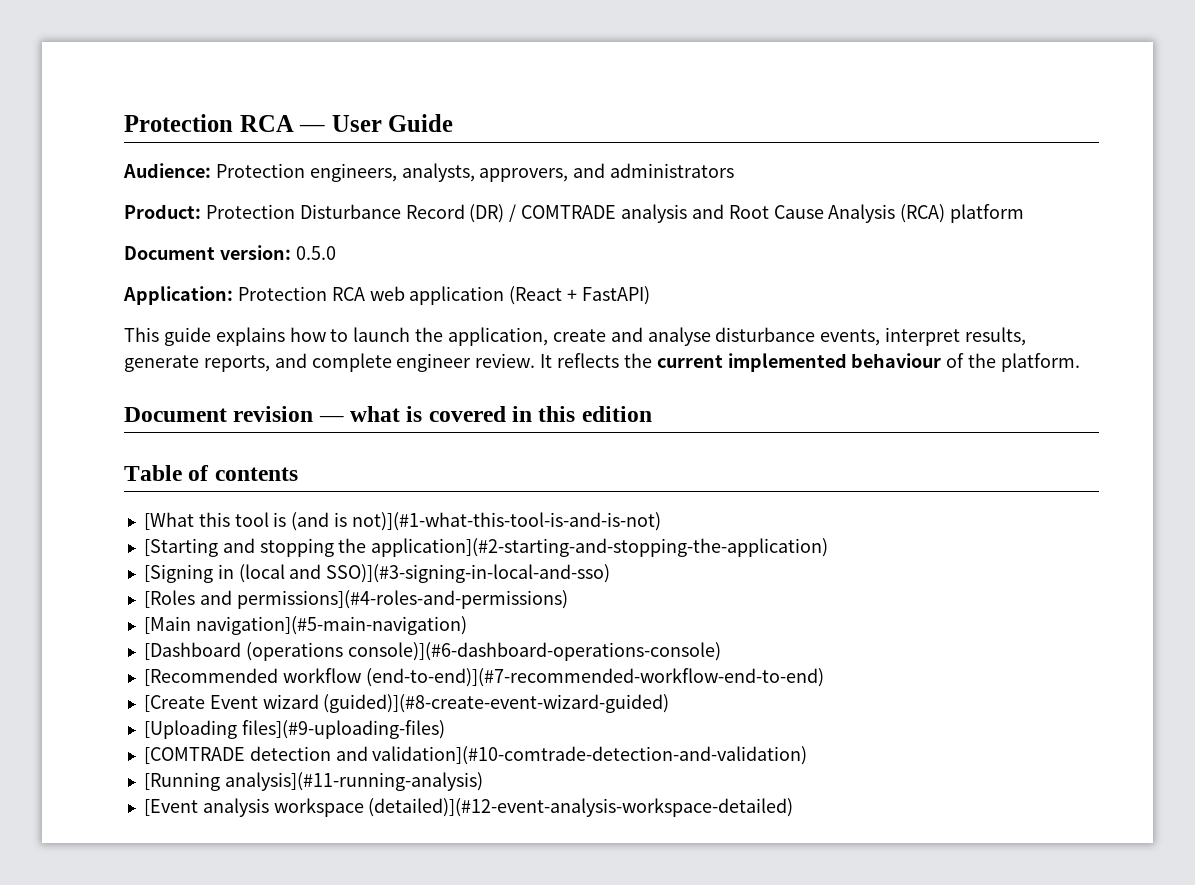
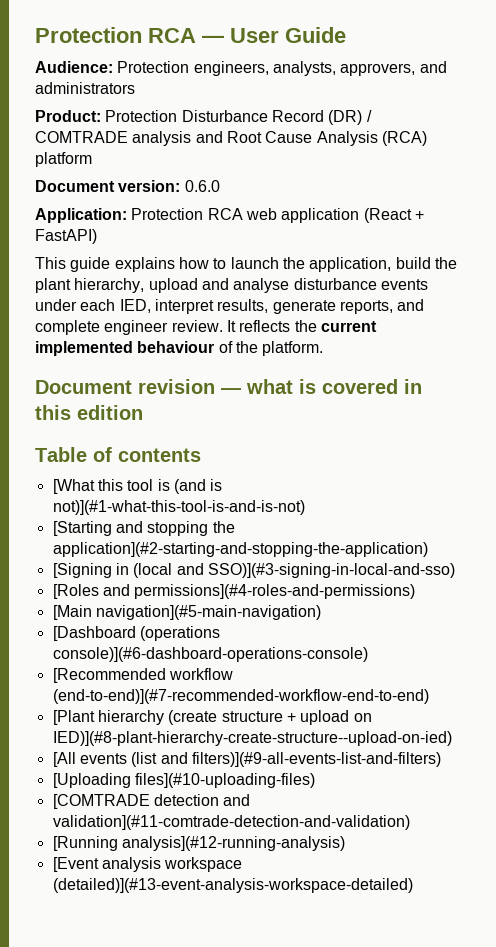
[295,246,336,260] 0.5.0 -> [184,180,220,192] 0.6.0
[552,327,881,346] create and analyse disturbance events, -> [395,257,457,269] [35,278,428,293] [35,299,151,313] build the plant hierarchy, upload and analyse disturbance events under each IED,
[143,694,670,713] [Create Event wizard (guided)](#8-create-event-wizard-guided) -> [52,710,372,725] [52,731,452,746] [52,752,441,767] [Plant hierarchy (create structure + upload on IED)](#8-plant-hierarchy-create-structure--upload-on-ied) // [All events (list and filters)](#9-all-events-list-and-filters)
[241,720,445,739] files](#9-uploading-files) -> [134,773,315,788] files](#10-uploading-files)
[372,746,808,765] validation](#10-comtrade-detection-and-validation) -> [52,815,410,830] validation](#11-comtrade-detection-and-validation)
[224,772,483,791] analysis](#11-running-analysis) -> [121,836,345,851] analysis](#12-running-analysis)
[368,798,794,817] (detailed)](#12-event-analysis-workspace-detailed) -> [52,878,413,893] (detailed)](#13-event-analysis-workspace-detailed)

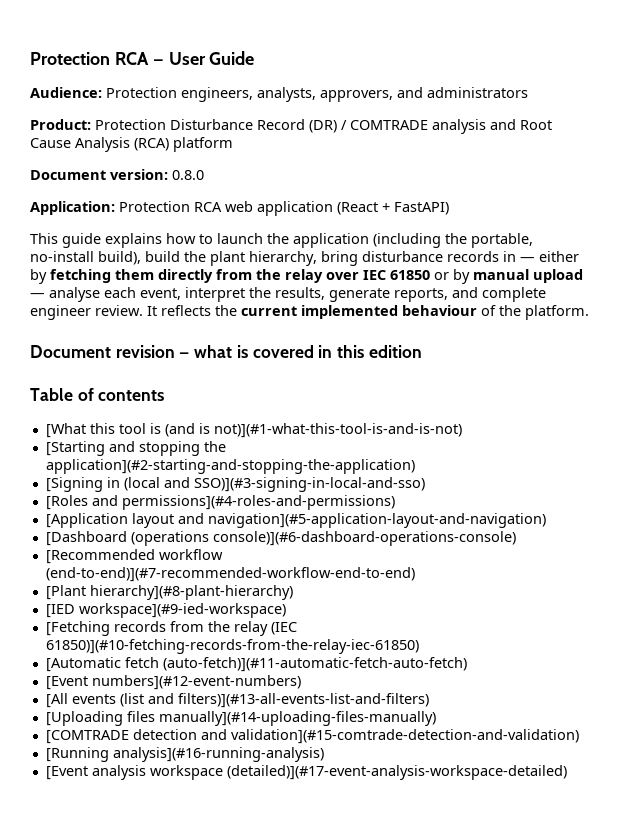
[184,180,220,192] 0.6.0 -> [172,170,204,180] 0.8.0
[309,257,457,272] [35,278,428,293] [35,299,214,314] application, build the plant hierarchy, upload and analyse disturbance events under each IED, interpret -> [293,233,533,248] [30,251,579,266] [30,269,583,284] [30,287,271,302] application (including the portable, no-install build), build the plant hierarchy, bring disturbance records in — either by fetching them directly from the relay over IEC 61850 or by manual upload — analyse each event, interpret the
[52,605,321,620] [Main navigation](#5-main-navigation) -> [45,513,546,528] [Application layout and navigation](#5-application-layout-and-navigation)
[97,710,372,725] [52,731,452,746] hierarchy (create structure + upload on IED)](#8-plant-hierarchy-create-structure--upload-on-ied) -> [89,585,293,600] [45,603,286,618] [45,621,297,636] [45,639,419,654] [45,657,467,672] [45,675,301,690] hierarchy](#8-plant-hierarchy) // [IED workspace](#9-ied-workspace) // [Fetching records from the relay (IEC 61850)](#10-fetching-records-from-the-relay-iec-61850) // [Automatic fetch (auto-fetch)](#11-automatic-fetch-auto-fetch) // [Event numbers](#12-event-numbers)
[191,752,441,767] filters)](#9-all-events-list-and-filters) -> [177,693,429,708] filters)](#13-all-events-list-and-filters)
[134,773,315,788] files](#10-uploading-files) -> [126,711,436,726] files manually](#14-uploading-files-manually)
[52,815,410,830] validation](#11-comtrade-detection-and-validation) -> [230,729,579,744] validation](#15-comtrade-detection-and-validation)
[121,836,345,851] analysis](#12-running-analysis) -> [112,747,324,762] analysis](#16-running-analysis)
[52,878,413,893] (detailed)](#13-event-analysis-workspace-detailed) -> [226,765,567,780] (detailed)](#17-event-analysis-workspace-detailed)

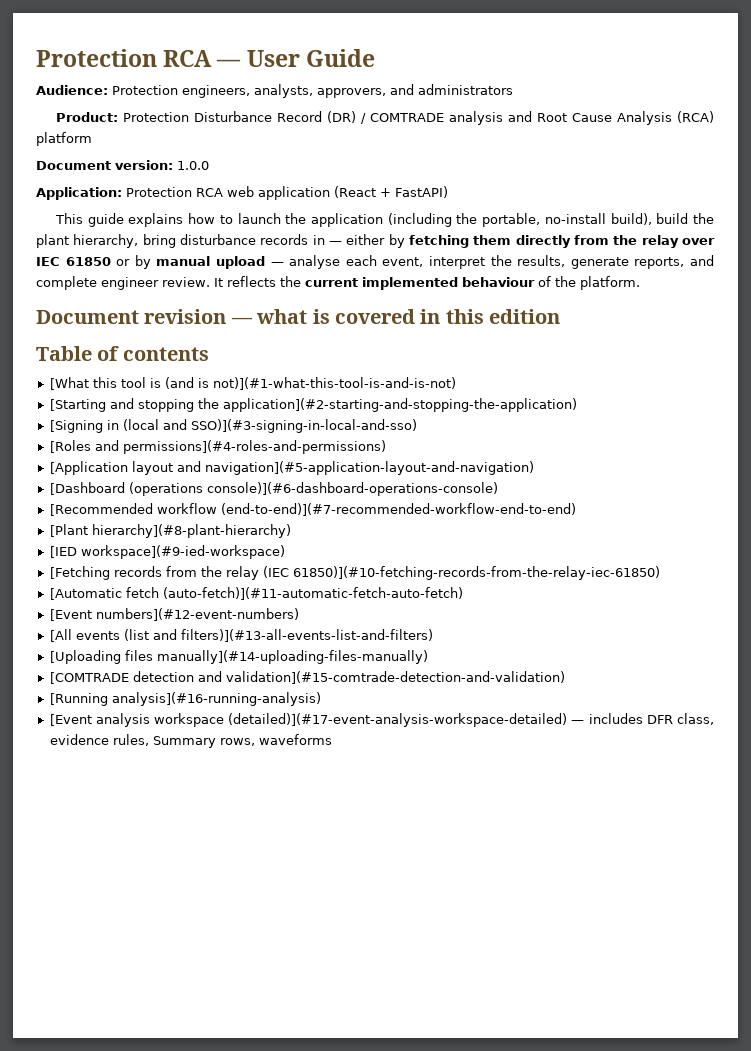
[172,170,204,180] 0.8.0 -> [177,161,209,170] 1.0.0
(567, 772) none -> [571,713,714,725] [49,734,332,748] — includes DFR class, evidence rules, Summary rows, waveforms

